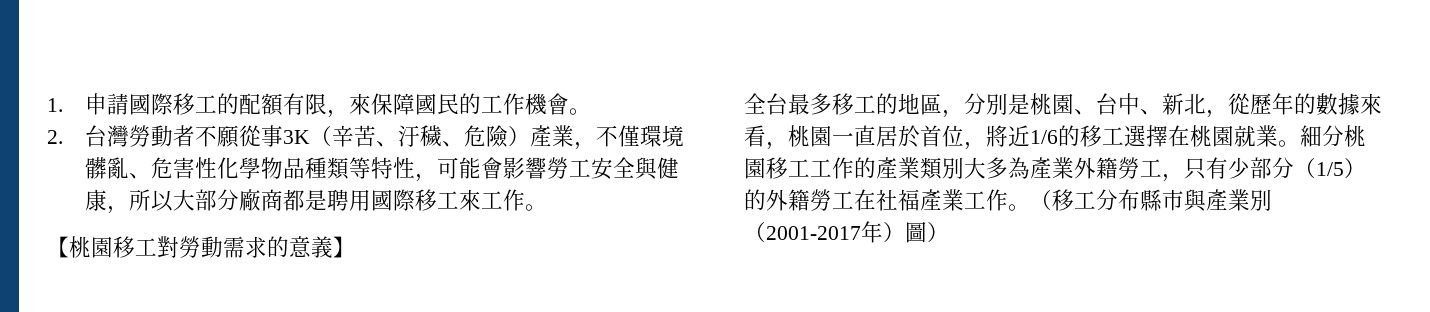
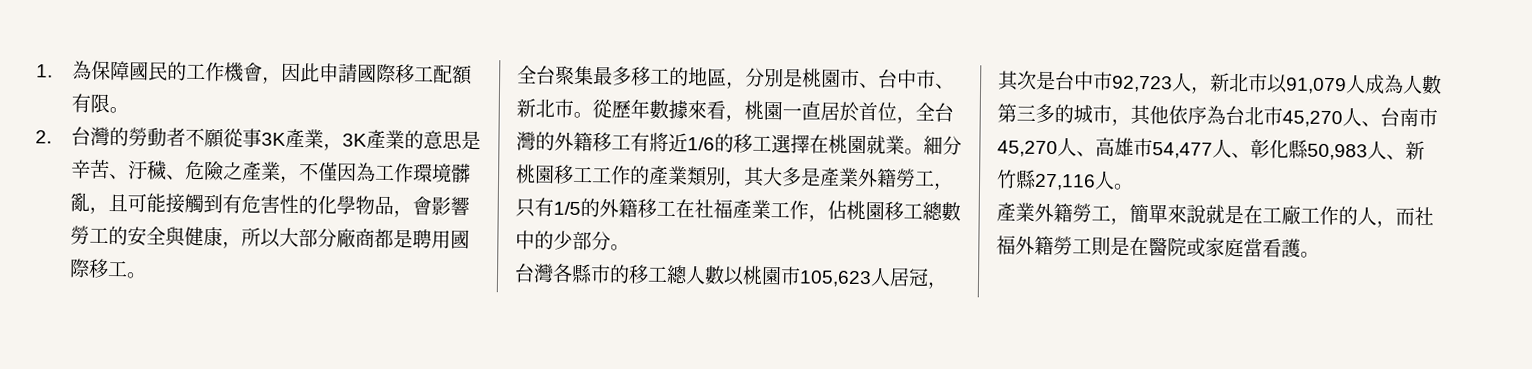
[84,93,371,118] 申請國際移工的配額有限，來 -> [71,60,92,80] 為
(569, 104) none -> [261,62,473,85] [70,93,110,114] ，因此申請國際移工配額有限
(129, 136) none -> [108,126,129,147] 的
[309,126,332,147] （ -> [284,128,481,151] 產業，3K產業的意思是
[507,126,530,147] ） -> [222,161,243,180] 之
[639,125,684,147] [84,157,481,182] 環境髒亂、危害性化學物品種類等特性，可能 -> [336,162,471,183] [69,192,413,218] 因為工作環境髒亂，且可能接觸到有危害性的化學物品，
(591, 168) none -> [107,225,128,246] 的
[458,189,547,211] [47,236,355,258] [744,93,788,115] 來工作。 // 【桃園移工對勞動需求的意義】 // 全台 -> [125,272,147,279] [517,65,594,86] 。 // 全台聚集
[1074,93,1316,118] 、台中、新北，從歷年的 -> [840,68,955,89] [516,98,650,119] 市、台中市、新北市。從歷年
(986, 146) none -> [915,102,954,122] [516,131,650,152] 全台灣的外籍移工有
[964,157,1030,179] 大多為 -> [724,166,821,188] ，其大多是
[1228,157,1366,179] [744,189,1272,212] [744,221,949,243] 少部分（1/5）的外籍勞工在社福產業工作。（移工分布縣市與產業別（2001-2017年）圖） -> [553,198,961,222] [515,230,630,251] [514,263,947,289] [998,70,1442,95] [997,103,1438,128] [997,137,1425,161] [996,169,1134,191] [996,202,1434,228] [996,235,1320,258] 1/5的外籍移工在社福產業工作，佔桃園移工總數中的少部分。 // 台灣各縣市的移工總人數以桃園市105,623人居冠，其次是台中市92,723人，新北市以91,079人成為人數第三多的城市，其他依序為台北市45,270人、台南市45,270人、高雄市54,477人、彰化縣50,983人、新竹縣27,116人。 // 產業外籍勞工，簡單來說就是在工廠工作的人，而社福外籍勞工則是在醫院或家庭當看護。

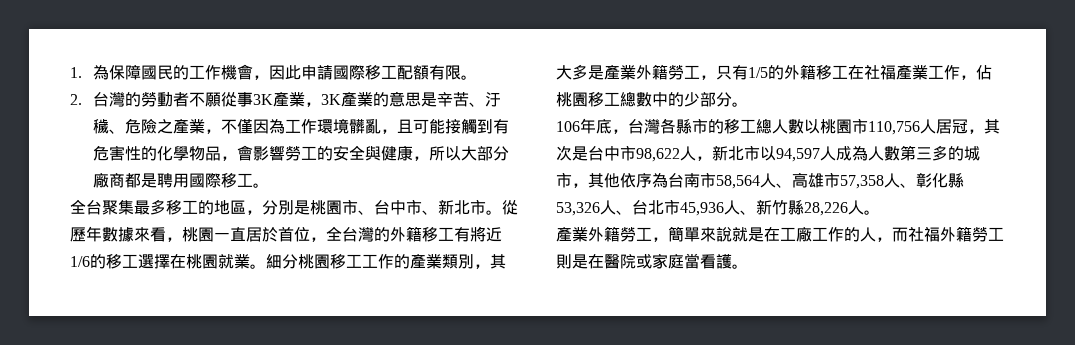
(630, 247) none -> [556,118,628,134] 106年底，
[799,270,872,288] 105,623 -> [868,121,920,135] 110,756
[1112,75,1173,93] 92,723 -> [636,148,680,162] 98,622
[1285,77,1347,95] 91,079 -> [776,148,820,162] 94,597
[1244,106,1438,128] [997,140,1058,158] 北市45,270人、台南市45,270 -> [684,172,760,189] 南市58,564
[1152,142,1213,159] 54,477 -> [840,175,884,189] 57,358
[1307,143,1368,161] 50,983 -> [556,199,724,216] 53,326人、台北市45,936
[1034,173,1096,191] 27,116 -> [804,202,848,216] 28,226

